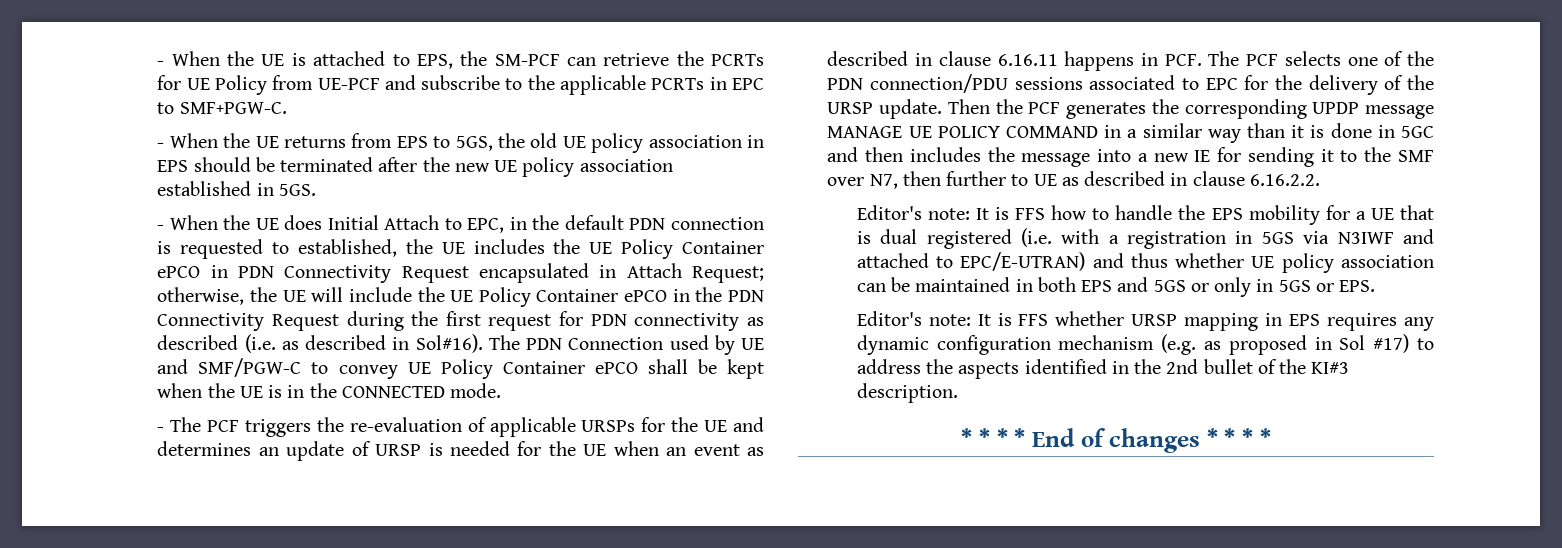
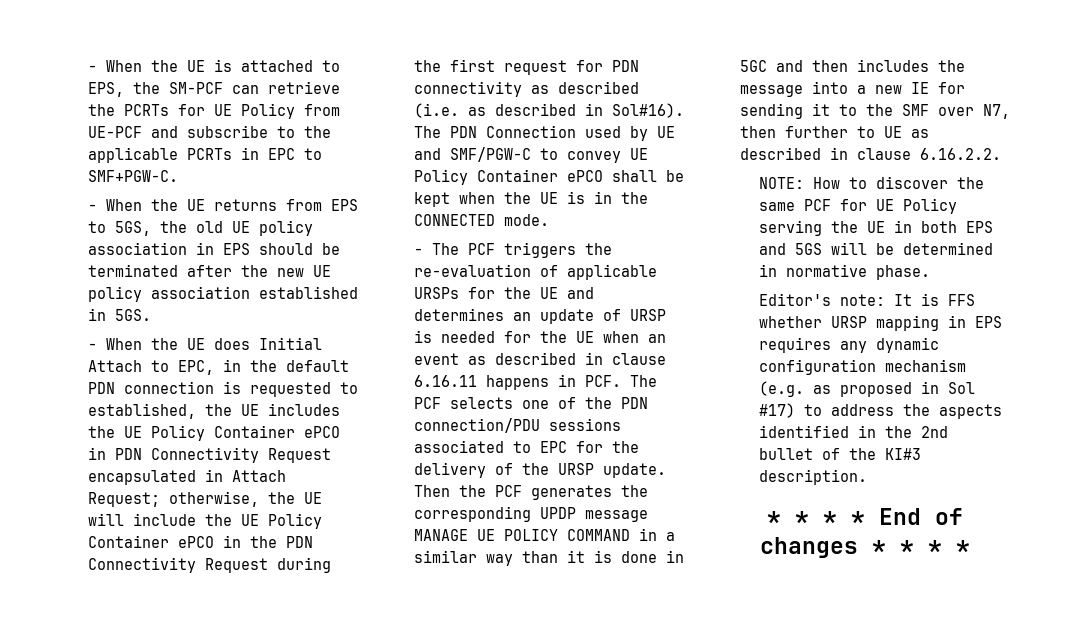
[856,205,1435,225] [856,228,1434,249] [856,252,1434,273] [856,277,1011,292] Editor's note: It is FFS how to handle the EPS mobility for a UE that is dual registered (i.e. with a registration in 5GS via N3IWF and attached to EPC/E-UTRAN) and thus whether UE policy association can be maintained -> [759,176,985,189] [759,198,958,214] [759,220,886,236] NOTE: How to discover the same PCF for UE Policy serving the UE
[1190,277,1376,297] or only in 5GS or EPS. -> [831,242,994,255] [759,264,931,280] will be determined in normative phase.

